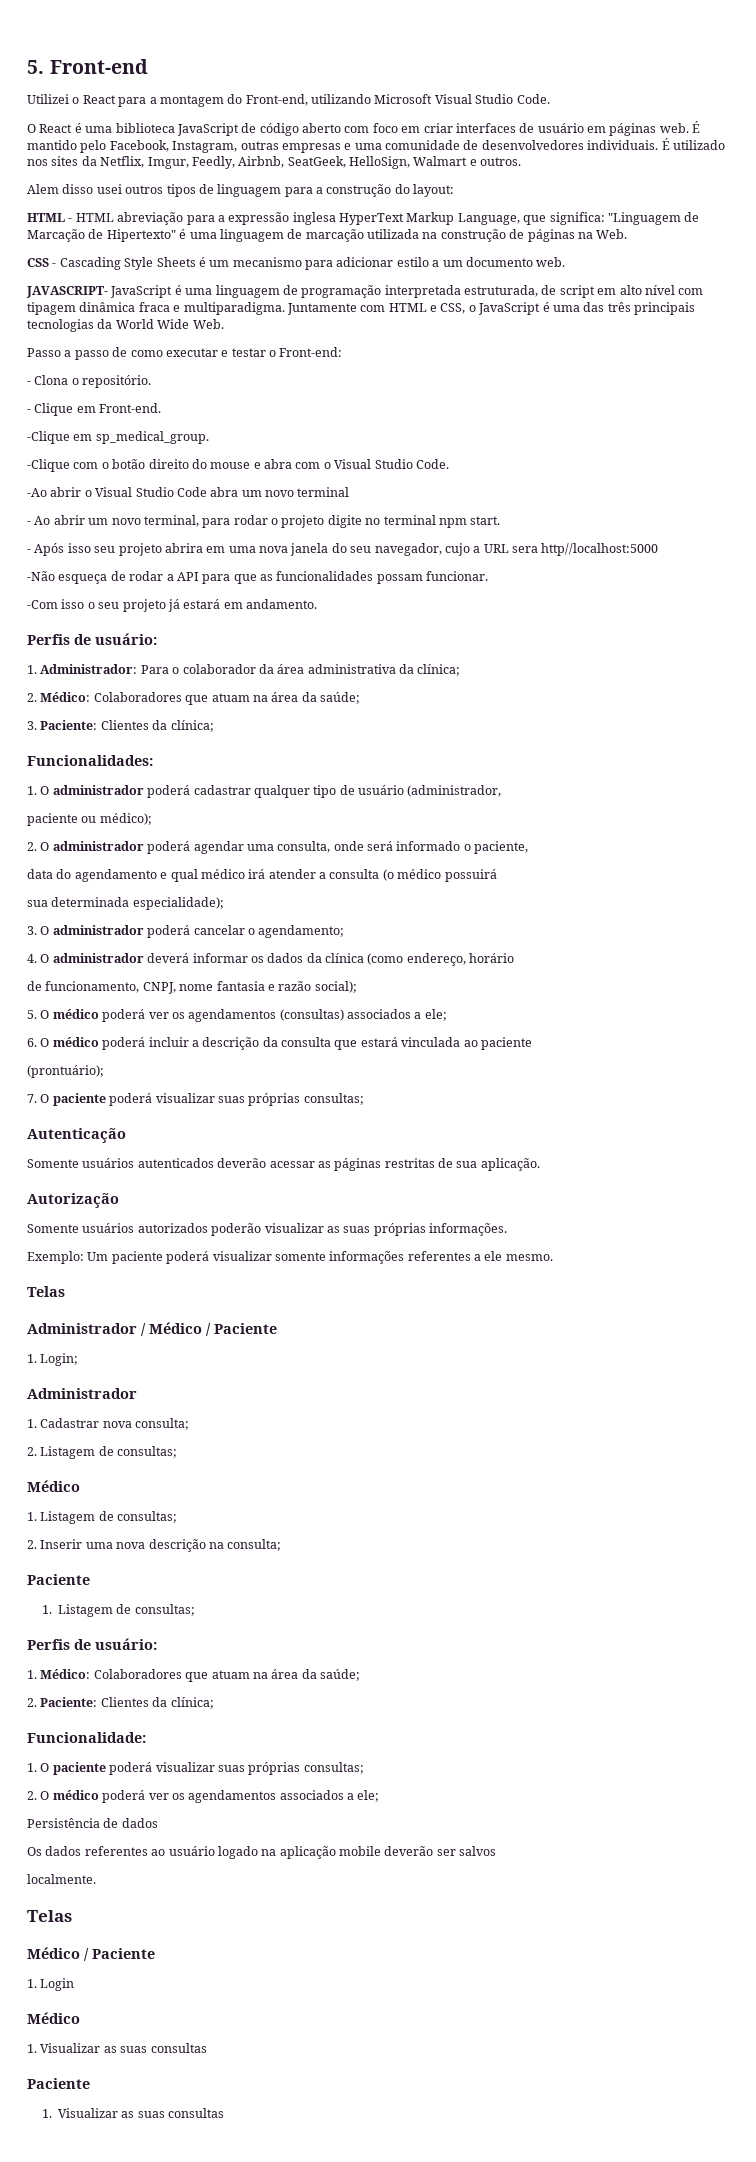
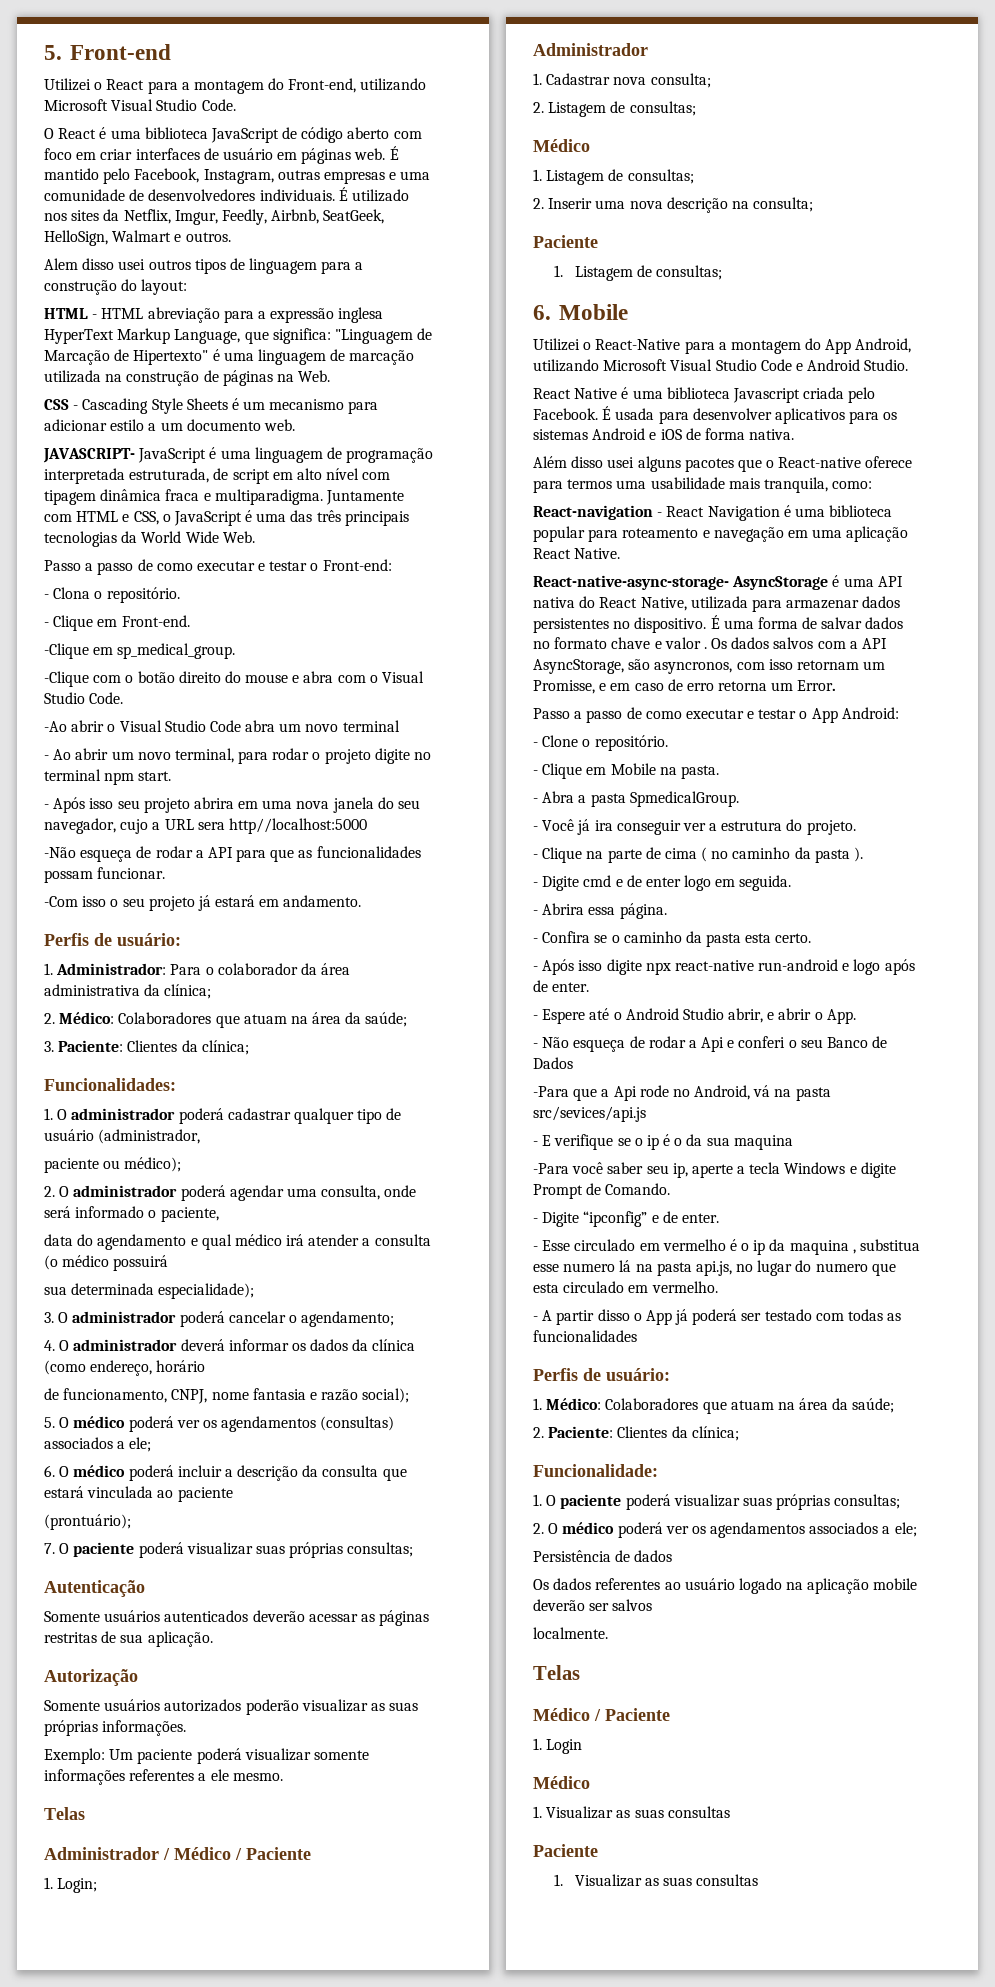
(195, 1610) none -> [533,304,628,320] [533,338,912,354] [533,359,909,372] [533,387,876,403] [533,406,898,424] [533,428,795,440] [533,456,913,472] [533,477,873,493] [533,505,893,521] [533,526,909,542] [533,548,621,559] [533,575,903,590] [533,596,901,612] [533,615,904,633] [533,637,888,649] [533,659,886,674] [533,679,837,694] [533,707,899,723] [533,735,668,751] [533,763,719,779] [533,791,739,807] [533,819,856,835] [533,847,864,863] [533,875,792,891] [533,903,667,919] [533,931,812,947] [533,959,915,975] [533,980,590,992] [533,1008,856,1024] [533,1036,888,1052] [533,1057,573,1069] [533,1085,831,1101] [533,1106,646,1122] [533,1134,793,1150] [533,1162,896,1178] [533,1183,671,1199] [533,1211,719,1227] [533,1239,921,1255] [533,1260,896,1276] [533,1281,718,1293] [533,1309,902,1325] [533,1330,637,1342] // 6. Mobile // Utilizei o React-Native para a montagem do App Android, utilizando Microsoft Visual Studio Code e Android Studio. // React Native é uma biblioteca Javascript criada pelo Facebook. É usada para desenvolver aplicativos para os sistemas Android e iOS de forma nativa. // Além disso usei alguns pacotes que o React-native oferece para termos uma usabilidade mais tranquila, como: // React-navigation - React Navigation é uma biblioteca popular para roteamento e navegação em uma aplicação React Native. // React-native-async-storage- AsyncStorage é uma API nativa do React Native, utilizada para armazenar dados persistentes no dispositivo. É uma forma de salvar dados no formato chave e valor . Os dados salvos com a API AsyncStorage, são asyncronos, com isso retornam um Promisse, e em caso de erro retorna um Error. // Passo a passo de como executar e testar o App Android: // - Clone o repositório. // - Clique em Mobile na pasta. // - Abra a pasta SpmedicalGroup. // - Você já ira conseguir ver a estrutura do projeto. // - Clique na parte de cima ( no caminho da pasta ). // - Digite cmd e de enter logo em seguida. // - Abrira essa página. // - Confira se o caminho da pasta esta certo. // - Após isso digite npx react-native run-android e logo após de enter. // - Espere até o Android Studio abrir, e abrir o App. // - Não esqueça de rodar a Api e conferi o seu Banco de Dados // -Para que a Api rode no Android, vá na pasta src/sevices/api.js // - E verifique se o ip é o da sua maquina // -Para você saber seu ip, aperte a tecla Windows e digite Prompt de Comando. // - Digite “ipconfig” e de enter. // - Esse circulado em vermelho é o ip da maquina , substitua esse numero lá na pasta api.js, no lugar do numero que esta circulado em vermelho. // - A partir disso o App já poderá ser testado com todas as funcionalidades

